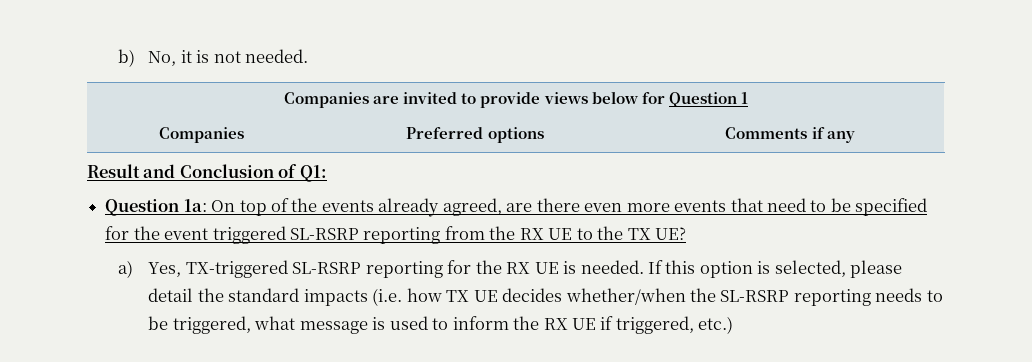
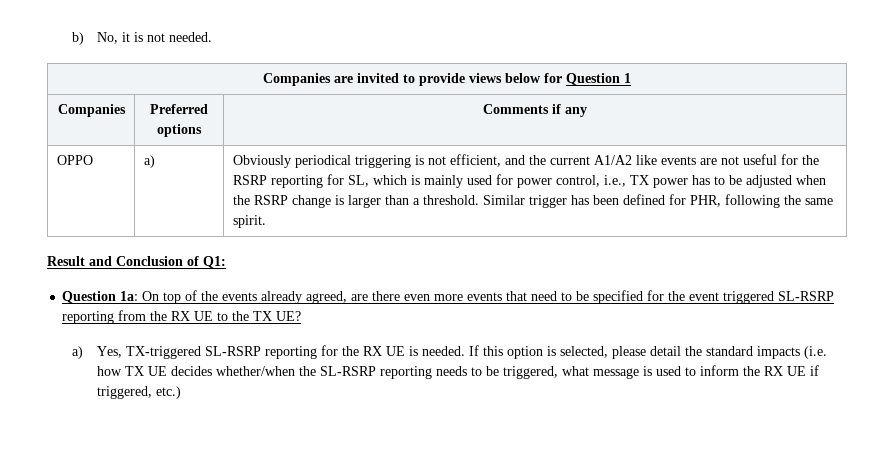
(855, 137) none -> [56,155,93,165] [143,155,155,168] [232,154,819,168] [232,174,826,188] [232,194,833,208] [232,215,266,228] // OPPO | a) | Obviously periodical triggering is not efficient, and the current A1/A2 like events are not useful for the RSRP reporting for SL, which is mainly used for power control, i.e., TX power has to be adjusted when the RSRP change is larger than a threshold. Similar trigger has been defined for PHR, following the same spirit.

